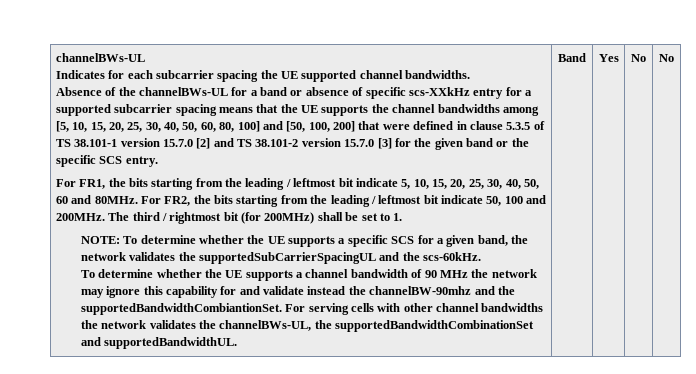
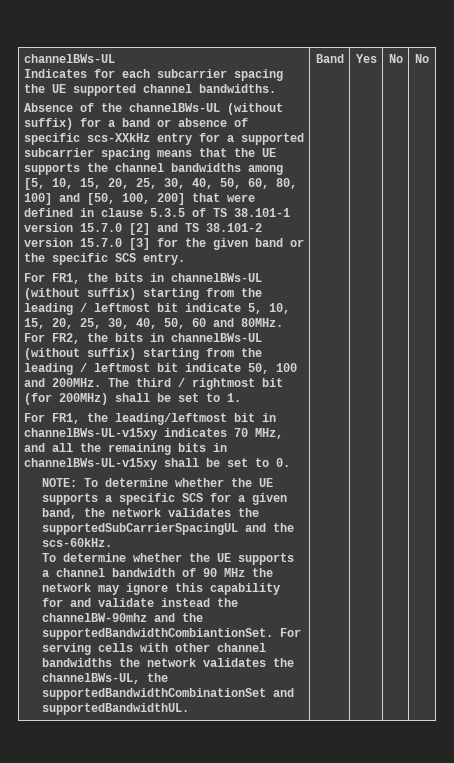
(228, 91) none -> [226,103,283,115] [23,118,73,130] (without suffix)
(148, 182) none -> [149,273,262,282] [23,288,136,300] in channelBWs-UL (without suffix)
(234, 199) none -> [149,333,262,342] [23,348,136,360] in channelBWs-UL (without suffix)
(403, 217) none -> [23,413,276,425] [23,428,283,440] [23,443,227,455] [23,458,290,470] // For FR1, the leading/leftmost bit in channelBWs-UL-v15xy indicates 70 MHz, and all the remaining bits in channelBWs-UL-v15xy shall be set to 0.

